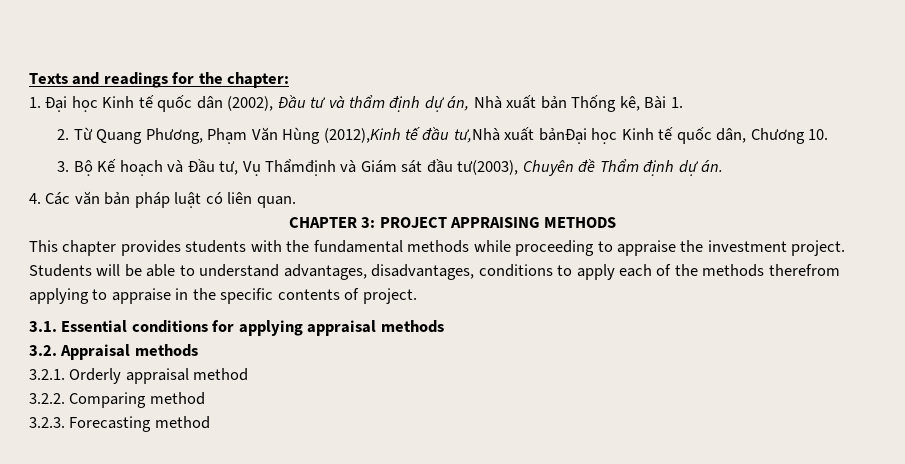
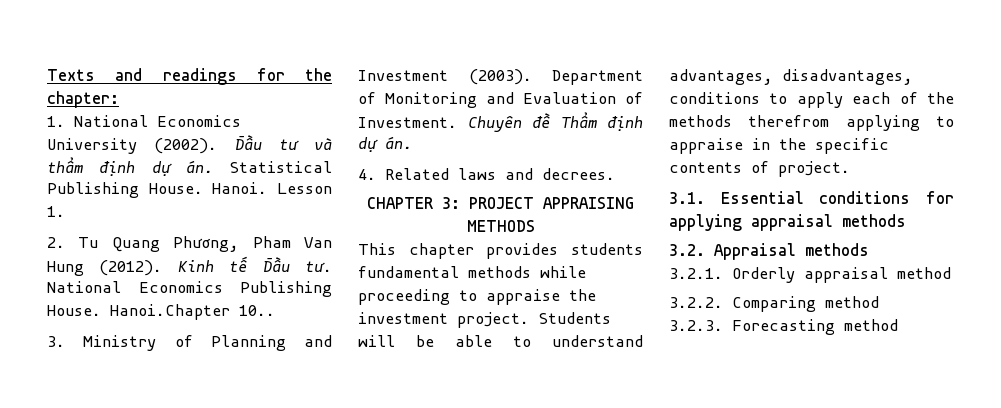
[45,95,274,112] Đại học Kinh tế quốc dân (2002), -> [74,115,241,127] [47,138,218,154] National Economics University (2002).
[447,95,667,112] án, Nhà xuất bản Thống kê, Bài -> [185,160,332,173] [47,182,332,198] án. Statistical Publishing House. Hanoi. Lesson
[73,127,93,140] Từ -> [78,237,99,248] Tu
[207,127,828,144] [57,159,519,176] Phạm Văn Hùng (2012),Kinh tế đầu tư,Nhà xuất bảnĐại học Kinh tế quốc dân, Chương 10. // 3. Bộ Kế hoạch và Đầu tư, Vụ Thẩmđịnh và Giám sát đầu tư(2003), -> [252,236,332,248] [47,256,332,276] [47,281,332,297] [47,304,275,320] [47,335,332,351] [358,69,643,85] [358,92,643,108] [358,117,457,128] Pham Van Hung (2012). Kinh tế Đầu tư. National Economics Publishing House. Hanoi.Chapter 10.. // 3. Ministry of Planning and Investment (2003). Department of Monitoring and Evaluation of Investment.
[45,191,296,208] Các văn bản pháp luật có liên quan. -> [385,168,615,180] Related laws and decrees.
[250,240,310,252] with the -> (643, 249) none

